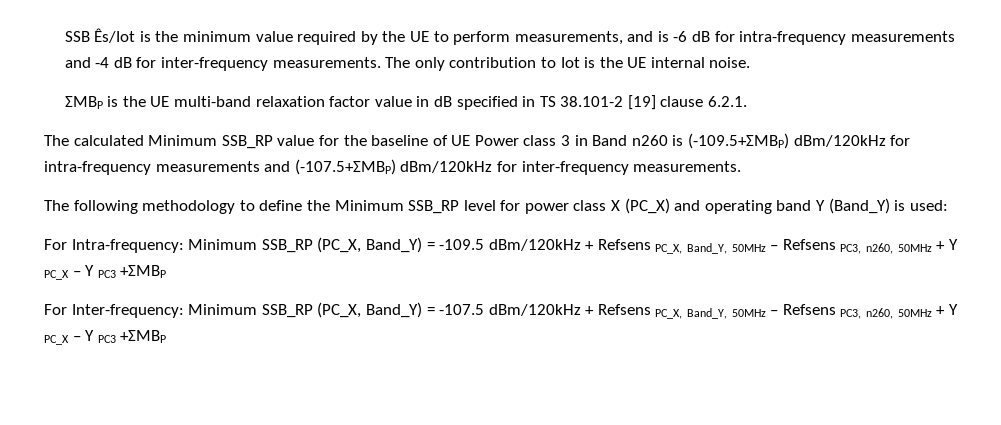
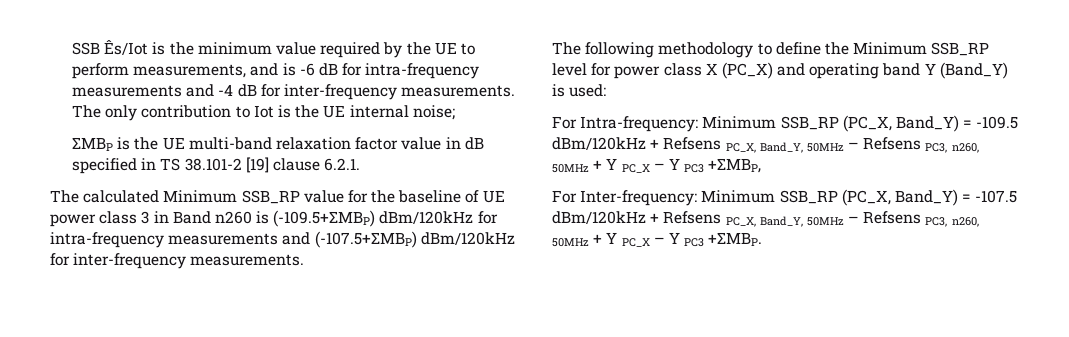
[709,57,751,68] noise. -> [412,105,455,120] noise;
[474,135,519,146] Power -> [50,214,96,227] power
[120,265,167,278] +ΣMBP -> [708,158,762,173] +ΣMBP,
[120,330,167,343] +ΣMBP -> [708,232,763,246] +ΣMBP.

